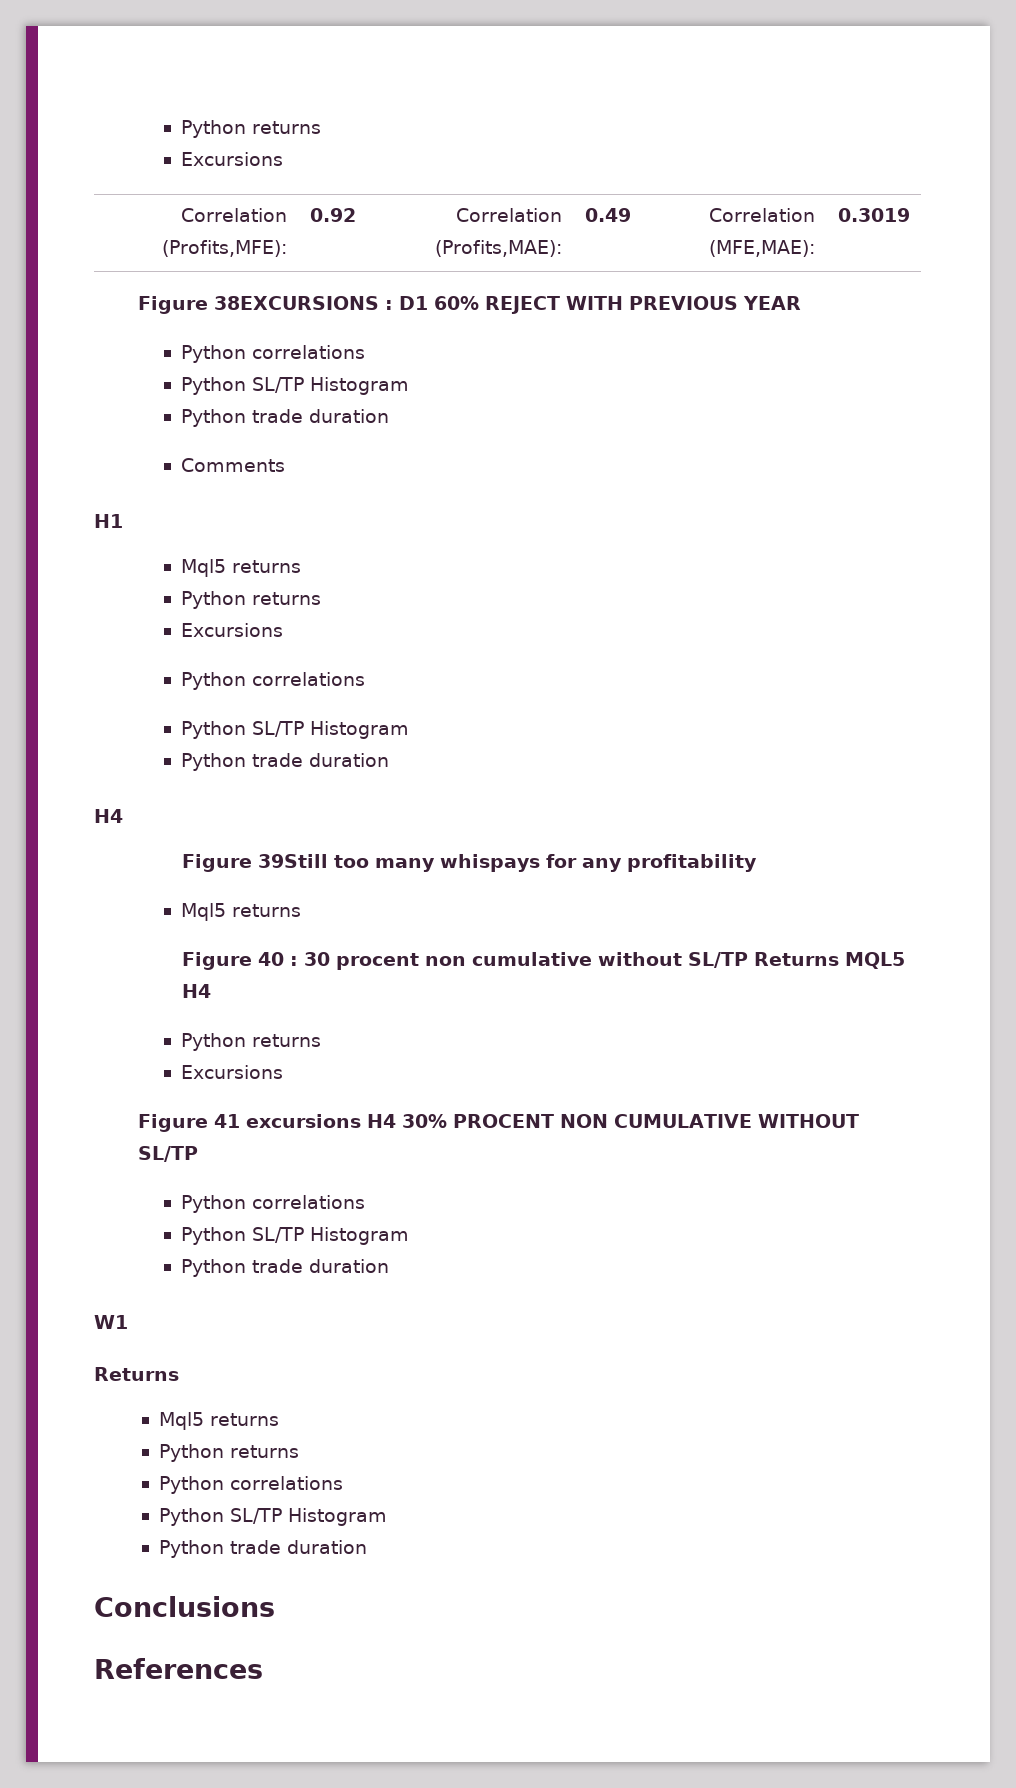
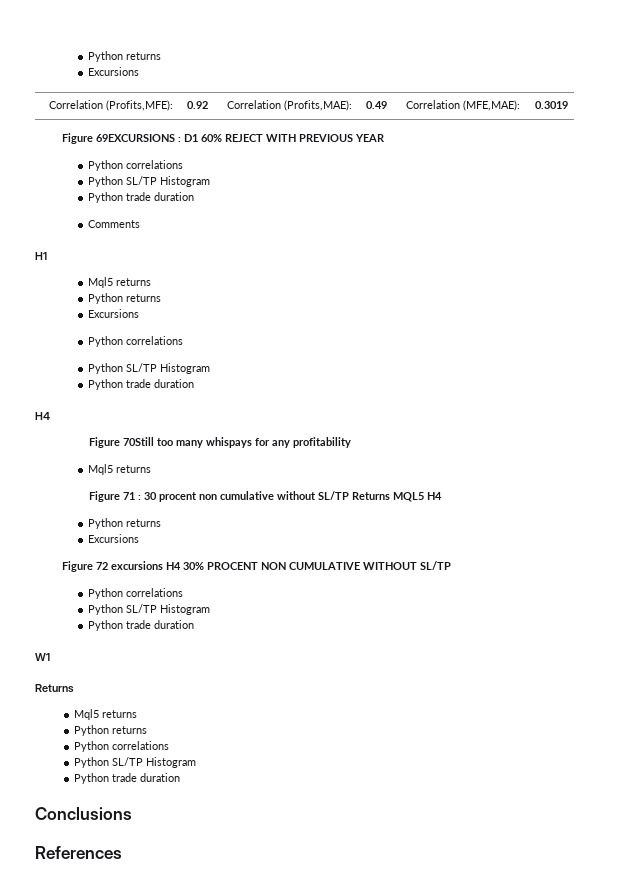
[214,296,380,310] 38EXCURSIONS -> [96,134,176,142] 69EXCURSIONS
[258,854,329,868] 39Still -> [123,437,155,446] 70Still
[258,952,285,966] 40 -> [123,492,136,500] 71
[214,1114,241,1128] 41 -> [96,562,109,570] 72

